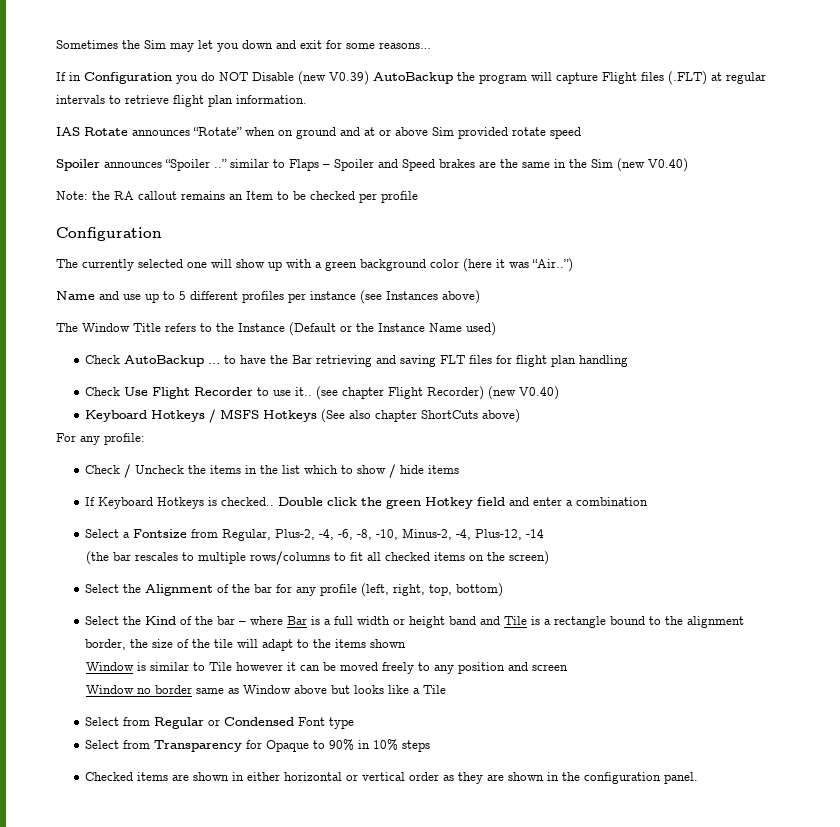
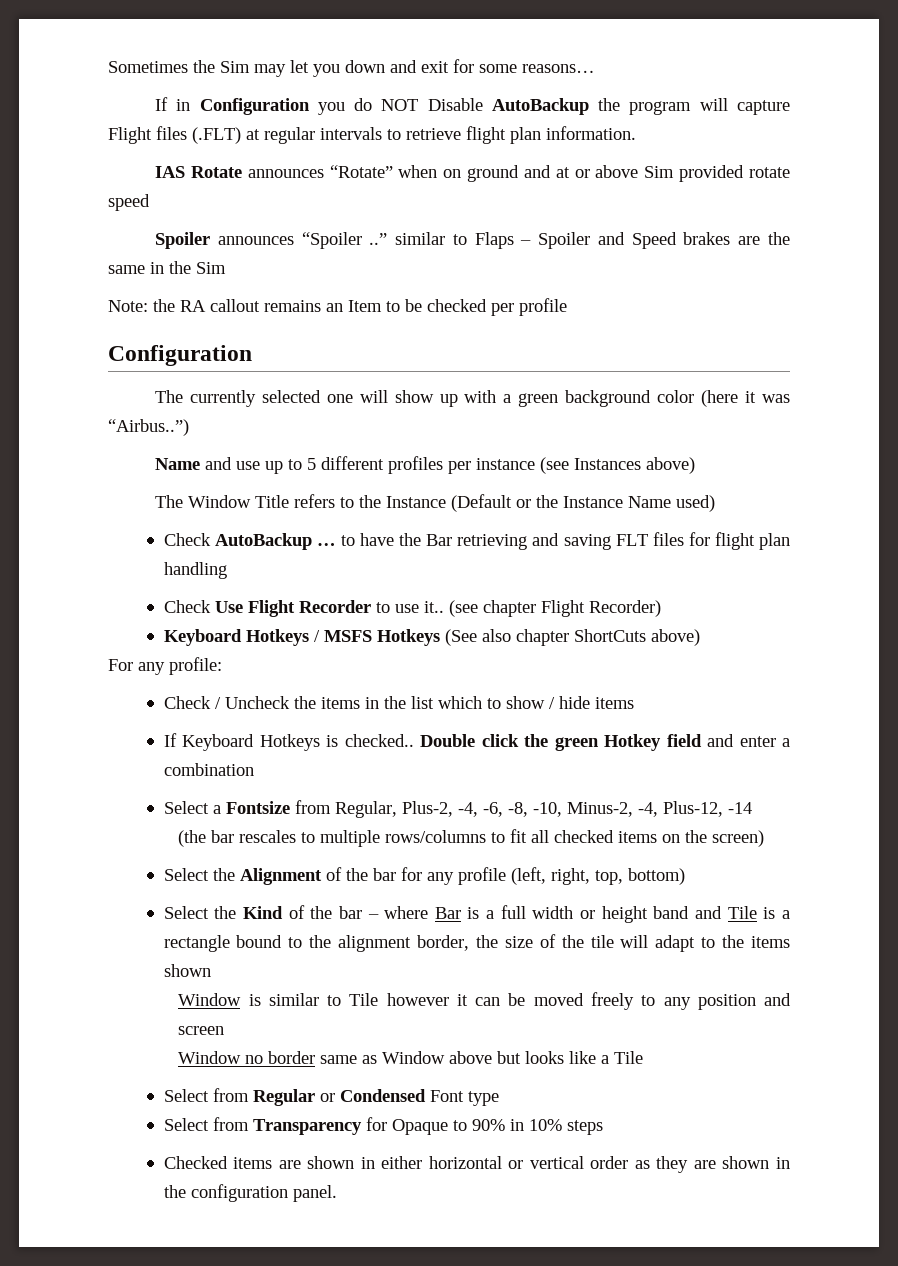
[298,71,369,85] (new V0.39) -> (483, 104) none
[617,158,688,172] (new V0.40) -> (226, 268) none
[532,258,573,272] “Air..”) -> [108,419,189,436] “Airbus..”)
[488,386,560,400] (new V0.40) -> (661, 608) none

